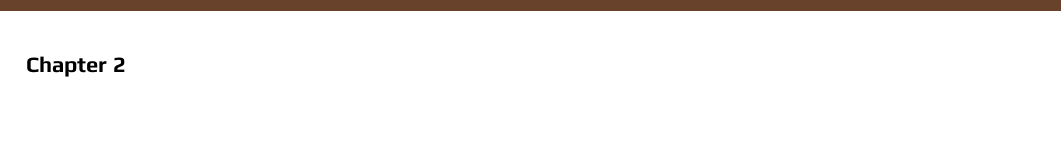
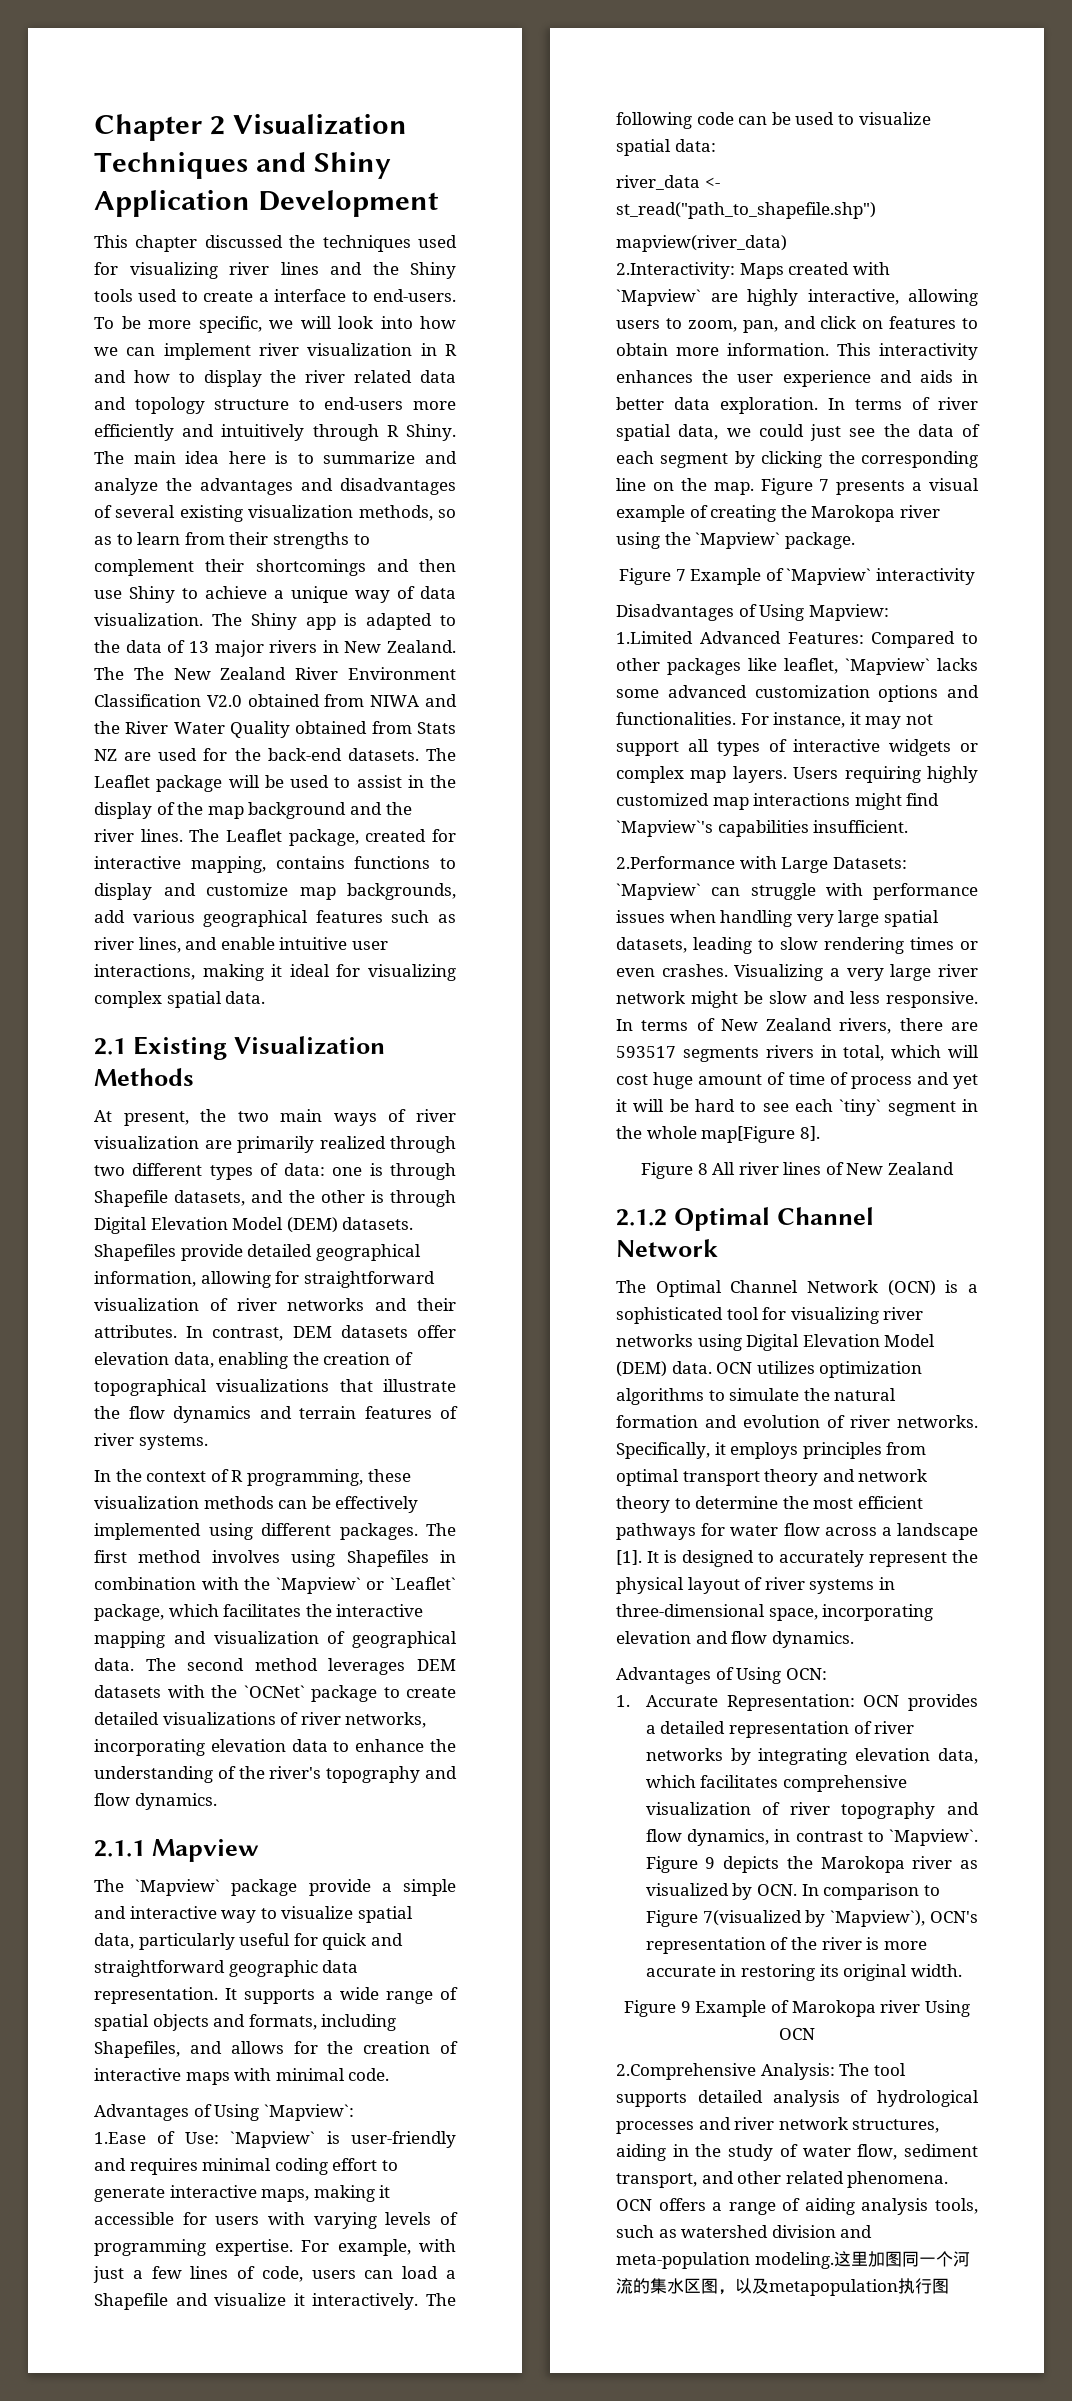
(126, 64) none -> [232,113,407,135] [94,151,391,179] [94,189,439,217] [94,235,457,252] [94,262,456,279] [94,289,456,302] [94,316,456,333] [94,343,457,360] [94,370,456,387] [94,397,456,414] [94,424,456,441] [94,451,457,464] [94,478,456,495] [94,505,456,522] [94,532,370,549] [94,559,456,576] [94,586,456,603] [94,613,456,630] [94,640,456,657] [94,667,456,680] [94,694,457,707] [94,721,456,738] [94,748,456,761] [94,775,456,792] [94,802,412,819] [94,829,456,846] [94,856,456,873] [94,883,456,900] [94,910,456,927] [94,937,388,953] [94,964,456,981] [94,991,266,1008] [94,1036,385,1060] [94,1068,194,1086] [94,1109,456,1126] [94,1136,456,1153] [94,1163,456,1180] [94,1190,456,1207] [94,1217,414,1234] [94,1244,421,1261] [94,1271,435,1288] [94,1298,457,1311] [94,1325,456,1341] [94,1352,413,1369] [94,1379,456,1396] [94,1406,458,1423] [94,1433,208,1450] [94,1469,411,1486] [94,1496,419,1513] [94,1523,456,1540] [94,1550,456,1567] [94,1577,457,1594] [94,1604,424,1621] [94,1631,457,1648] [94,1658,456,1675] [94,1685,456,1702] [94,1712,427,1728] [94,1739,457,1756] [94,1766,458,1783] [94,1793,217,1810] [94,1839,259,1862] [94,1879,456,1896] [94,1906,413,1923] [94,1933,403,1950] [94,1960,359,1977] [94,1987,458,2004] [94,2014,397,2031] [94,2041,458,2058] [94,2068,390,2085] [94,2104,354,2121] [94,2131,456,2148] [94,2158,398,2175] [94,2185,391,2202] [94,2212,458,2229] [94,2239,456,2256] [93,2266,456,2283] [94,2293,456,2310] [616,112,931,129] [616,139,716,156] [616,175,720,190] [616,202,876,219] [616,235,787,252] [616,262,890,279] [616,289,978,306] [616,316,978,333] [616,343,978,360] [616,370,978,387] [616,397,978,414] [616,424,980,441] [616,451,978,468] [616,478,979,495] [616,505,940,522] [616,532,855,549] [619,568,975,585] [616,604,889,621] [616,631,978,648] [616,658,978,675] [616,685,979,702] [616,712,933,729] [616,739,978,756] [616,766,978,783] [616,793,940,810] [616,820,909,837] [616,856,907,873] [616,883,978,900] [616,910,939,927] [616,937,978,954] [616,964,978,981] [616,991,978,1008] [616,1018,978,1034] [616,1045,979,1062] [616,1072,978,1089] [616,1099,978,1116] [616,1126,820,1143] [640,1162,955,1179] [616,1207,874,1231] [616,1239,718,1257] [616,1280,978,1297] [616,1307,924,1324] [616,1334,936,1351] [616,1361,923,1378] [616,1388,897,1405] [616,1415,978,1428] [616,1442,927,1459] [616,1469,928,1486] [616,1496,923,1513] [616,1523,978,1540] [616,1550,978,1567] [616,1577,895,1594] [616,1604,934,1621] [616,1631,854,1648] [616,1667,827,1684] [616,1694,978,1711] [645,1721,915,1738] [645,1748,978,1765] [645,1775,907,1792] [645,1802,979,1819] [645,1829,978,1846] [645,1856,978,1873] [645,1883,940,1900] [645,1910,978,1927] [645,1937,927,1954] [645,1964,962,1981] [624,2000,970,2017] [779,2028,815,2040] [616,2063,906,2080] [616,2090,979,2107] [616,2117,940,2134] [616,2144,978,2161] [616,2171,949,2188] [616,2198,978,2215] [616,2225,873,2238] [616,2251,970,2269] [616,2278,949,2296] Visualization Techniques and Shiny Application Development // This chapter discussed the techniques used for visualizing river lines and the Shiny tools used to create a interface to end-users. To be more specific, we will look into how we can implement river visualization in R and how to display the river related data and topology structure to end-users more efficiently and intuitively through R Shiny. The main idea here is to summarize and analyze the advantages and disadvantages of several existing visualization methods, so as to learn from their strengths to complement their shortcomings and then use Shiny to achieve a unique way of data visualization. The Shiny app is adapted to the data of 13 major rivers in New Zealand. The The New Zealand River Environment Classification V2.0 obtained from NIWA and the River Water Quality obtained from Stats NZ are used for the back-end datasets. The Leaflet package will be used to assist in the display of the map background and the river lines. The Leaflet package, created for interactive mapping, contains functions to display and customize map backgrounds, add various geographical features such as river lines, and enable intuitive user interactions, making it ideal for visualizing complex spatial data. // 2.1 Existing Visualization Methods // At present, the two main ways of river visualization are primarily realized through two different types of data: one is through Shapefile datasets, and the other is through Digital Elevation Model (DEM) datasets. Shapefiles provide detailed geographical information, allowing for straightforward visualization of river networks and their attributes. In contrast, DEM datasets offer elevation data, enabling the creation of topographical visualizations that illustrate the flow dynamics and terrain features of river systems. // In the context of R programming, these visualization methods can be effectively implemented using different packages. The first method involves using Shapefiles in combination with the `Mapview` or `Leaflet` package, which facilitates the interactive mapping and visualization of geographical data. The second method leverages DEM datasets with the `OCNet` package to create detailed visualizations of river networks, incorporating elevation data to enhance the understanding of the river's topography and flow dynamics. // 2.1.1 Mapview // The `Mapview` package provide a simple and interactive way to visualize spatial data, particularly useful for quick and straightforward geographic data representation. It supports a wide range of spatial objects and formats, including Shapefiles, and allows for the creation of interactive maps with minimal code. // Advantages of Using `Mapview`: // 1.Ease of Use: `Mapview` is user-friendly and requires minimal coding effort to generate interactive maps, making it accessible for users with varying levels of programming expertise. For example, with just a few lines of code, users can load a Shapefile and visualize it interactively. The following code can be used to visualize spatial data: // river_data <- st_read("path_to_shapefile.shp") // mapview(river_data) // 2.Interactivity: Maps created with `Mapview` are highly interactive, allowing users to zoom, pan, and click on features to obtain more information. This interactivity enhances the user experience and aids in better data exploration. In terms of river spatial data, we could just see the data of each segment by clicking the corresponding line on the map. Figure 7 presents a visual example of creating the Marokopa river using the `Mapview` package. // Figure 7 Example of `Mapview` interactivity // Disadvantages of Using Mapview: // 1.Limited Advanced Features: Compared to other packages like leaflet, `Mapview` lacks some advanced customization options and functionalities. For instance, it may not support all types of interactive widgets or complex map layers. Users requiring highly customized map interactions might find `Mapview`'s capabilities insufficient. // 2.Performance with Large Datasets: `Mapview` can struggle with performance issues when handling very large spatial datasets, leading to slow rendering times or even crashes. Visualizing a very large river network might be slow and less responsive. In terms of New Zealand rivers, there are 593517 segments rivers in total, which will cost huge amount of time of process and yet it will be hard to see each `tiny` segment in the whole map[Figure 8]. // Figure 8 All river lines of New Zealand // 2.1.2 Optimal Channel Network // The Optimal Channel Network (OCN) is a sophisticated tool for visualizing river networks using Digital Elevation Model (DEM) data. OCN utilizes optimization algorithms to simulate the natural formation and evolution of river networks. Specifically, it employs principles from optimal transport theory and network theory to determine the most efficient pathways for water flow across a landscape [1]. It is designed to accurately represent the physical layout of river systems in three-dimensional space, incorporating elevation and flow dynamics. // Advantages of Using OCN: // 1. Accurate Representation: OCN provides a detailed representation of river networks by integrating elevation data, which facilitates comprehensive visualization of river topography and flow dynamics, in contrast to `Mapview`. Figure 9 depicts the Marokopa river as visualized by OCN. In comparison to Figure 7(visualized by `Mapview`), OCN's representation of the river is more accurate in restoring its original width. // Figure 9 Example of Marokopa river Using OCN // 2.Comprehensive Analysis: The tool supports detailed analysis of hydrological processes and river network structures, aiding in the study of water flow, sediment transport, and other related phenomena. OCN offers a range of aiding analysis tools, such as watershed division and meta-population modeling.这里加图同一个河流的集水区图，以及metapopulation执行图

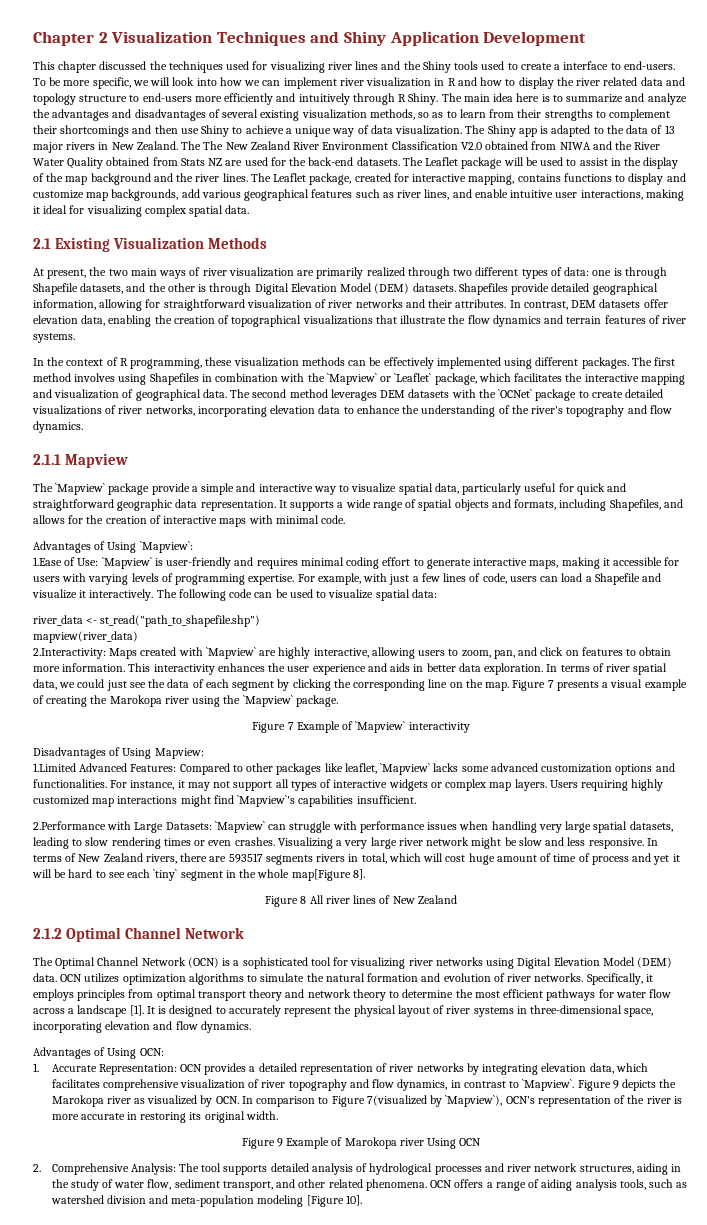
[616,2063,756,2080] 2.Comprehensive -> [33,1163,129,1175] 2. Comprehensive
[754,2251,970,2269] [616,2278,949,2296] modeling.这里加图同一个河流的集水区图，以及metapopulation执行图 -> [257,1195,362,1207] modeling [Figure 10].

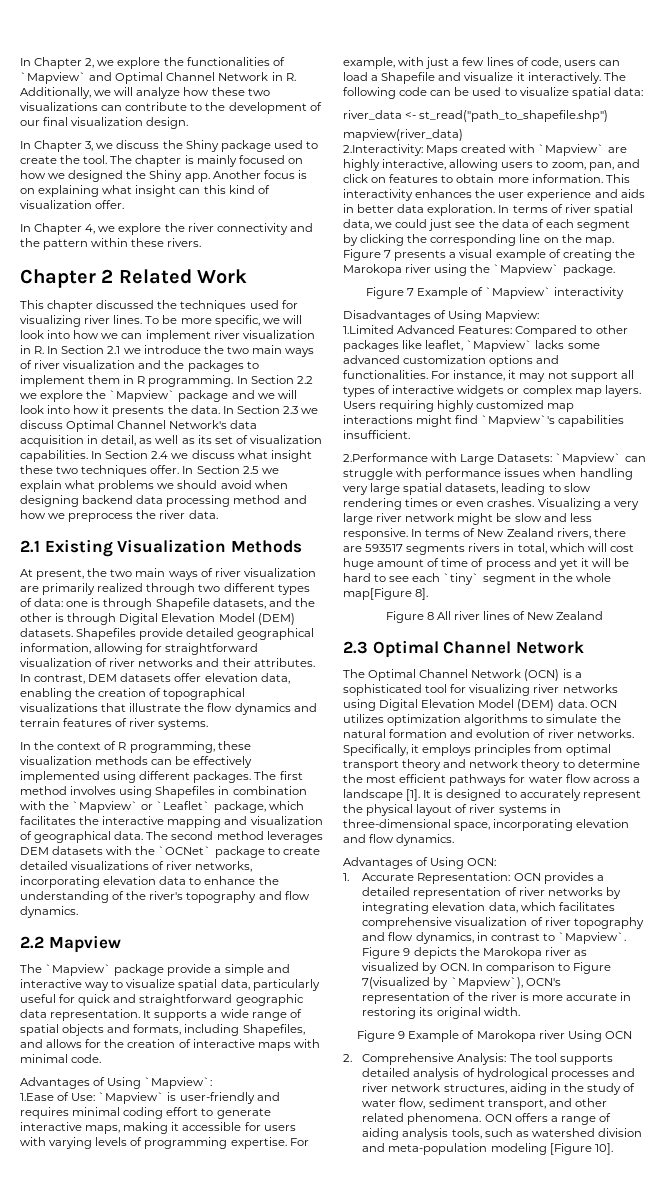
[33,31,587,46] Chapter 2 Visualization Techniques and Shiny Application Development -> [20,57,285,69] [20,72,296,84] [20,87,270,99] [20,102,322,114] [20,117,189,129] [20,140,318,152] [20,155,303,167] [20,170,307,182] [20,185,270,197] [20,200,125,209] [20,223,313,235] [20,238,202,250] [20,269,248,288] In Chapter 2, we explore the functionalities of `Mapview` and Optimal Channel Network in R. Additionally, we will analyze how these two visualizations can contribute to the development of our final visualization design. // In Chapter 3, we discuss the Shiny package used to create the tool. The chapter is mainly focused on how we designed the Shiny app. Another focus is on explaining what insight can this kind of visualization offer. // In Chapter 4, we explore the river connectivity and the pattern within these rivers. // Chapter 2 Related Work
[355,61,675,73] lines and the Shiny tools used to create a interface to end-users. -> [113,315,143,324] lines.
[447,77,685,89] [33,93,687,105] [33,109,671,121] [33,125,675,137] [33,141,661,153] [33,157,679,169] [33,173,686,185] [33,189,684,201] [33,205,224,217] R and how to display the river related data and topology structure to end-users more efficiently and intuitively through R Shiny. The main idea here is to summarize and analyze the advantages and disadvantages of several existing visualization methods, so as to learn from their strengths to complement their shortcomings and then use Shiny to achieve a unique way of data visualization. The Shiny app is adapted to the data of 13 major rivers in New Zealand. The The New Zealand River Environment Classification V2.0 obtained from NIWA and the River Water Quality obtained from Stats NZ are used for the back-end datasets. The Leaflet package will be used to assist in the display of the map background and the river lines. The Leaflet package, created for interactive mapping, contains functions to display and customize map backgrounds, add various geographical features such as river lines, and enable intuitive user interactions, making it ideal for visualizing complex spatial -> [34,345,315,357] [20,360,259,372] [20,375,313,387] [20,390,297,402] [20,405,319,417] [20,420,258,432] [20,435,322,447] [20,450,312,462] [20,465,279,477] [20,480,288,492] [20,495,307,507] [20,510,186,522] R. In Section 2.1 we introduce the two main ways of river visualization and the packages to implement them in R programming. In Section 2.2 we explore the `Mapview` package and we will look into how it presents the data. In Section 2.3 we discuss Optimal Channel Network's data acquisition in detail, as well as its set of visualization capabilities. In Section 2.4 we discuss what insight these two techniques offer. In Section 2.5 we explain what problems we should avoid when designing backend data processing method and how we preprocess the river
[33,454,61,465] 2.1.1 -> [20,936,44,949] 2.2
[33,928,62,939] 2.1.2 -> [343,641,368,654] 2.3

